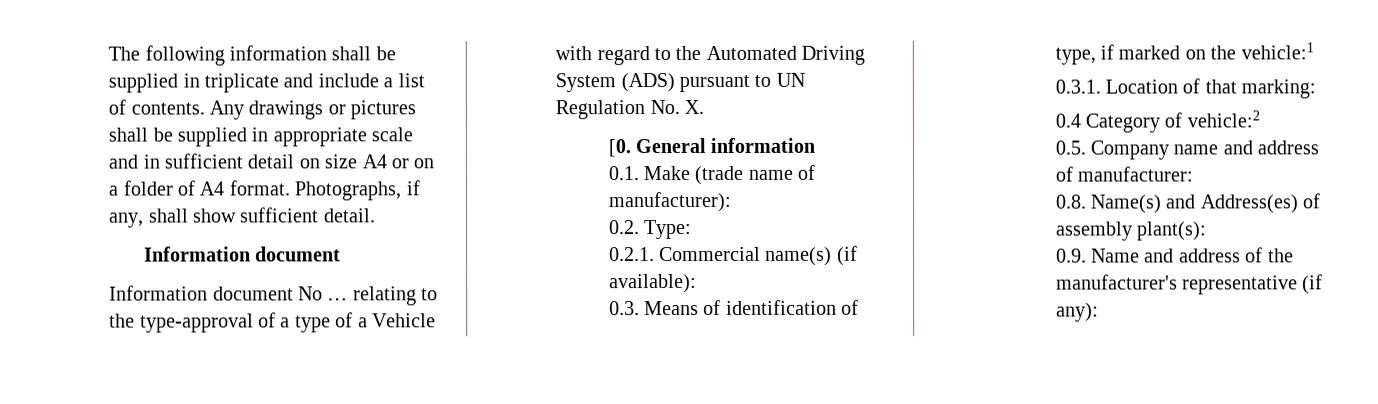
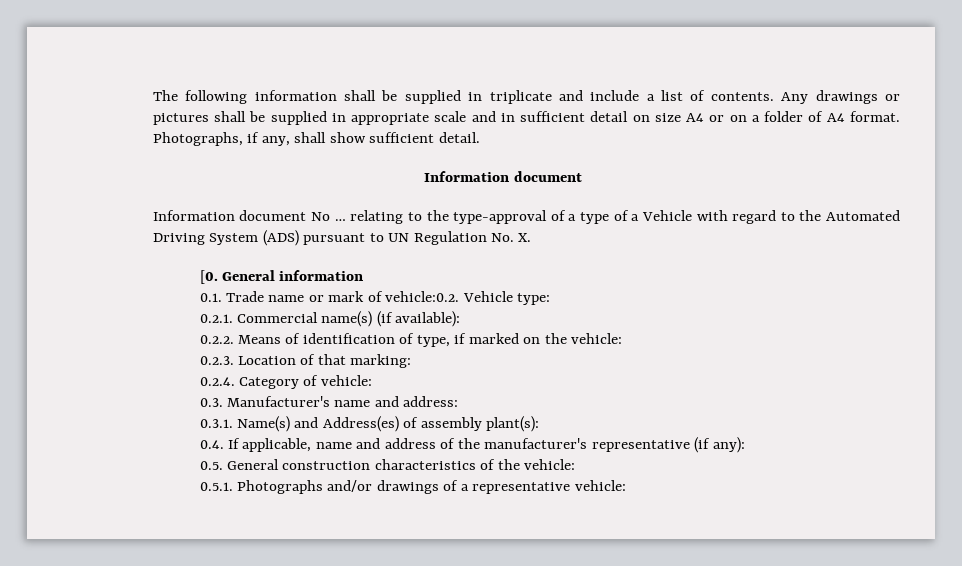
[643,164,816,185] [607,191,732,213] [608,219,692,240] Make (trade name of manufacturer): // 0.2. Type: -> [226,291,551,305] Trade name or mark of vehicle:0.2. Vehicle type:
[608,301,640,316] 0.3. -> [199,335,234,344] 0.2.2.
[1240,42,1314,60] [1054,79,1101,94] vehicle:1 // 0.3.1. -> [571,333,623,344] [199,356,234,365] vehicle: // 0.2.3.
[1054,113,1081,128] 0.4 -> [199,377,235,386] 0.2.4.
[1186,110,1260,128] [1054,140,1320,160] [1054,166,1193,182] [1054,194,1087,209] vehicle:2 // 0.5. Company name and address of manufacturer: // 0.8. -> [320,375,372,386] [199,396,459,407] [199,419,233,428] vehicle: // 0.3. Manufacturer's name and address: // 0.3.1.
[1055,248,1140,263] 0.9. Name -> [199,438,352,452] 0.4. If applicable, name
(1099, 312) none -> [199,459,576,470] [199,480,626,494] // 0.5. General construction characteristics of the vehicle: // 0.5.1. Photographs and/or drawings of a representative vehicle:

